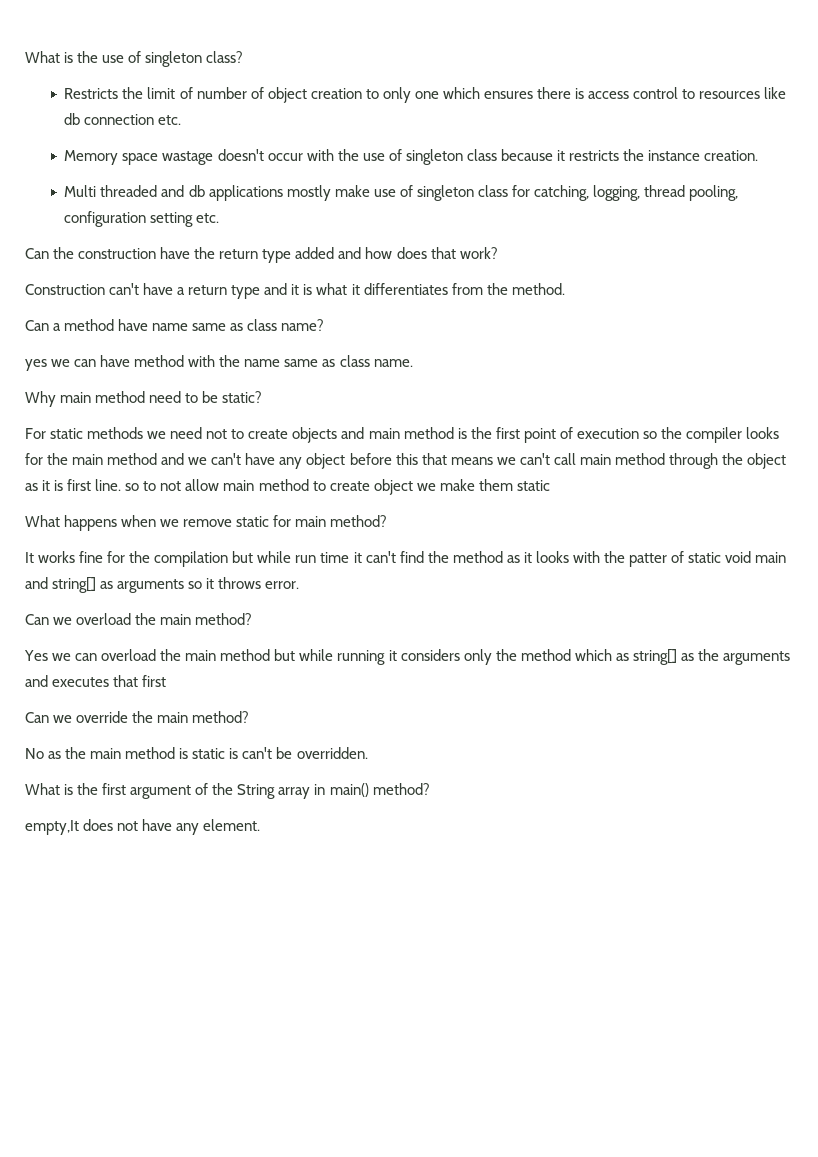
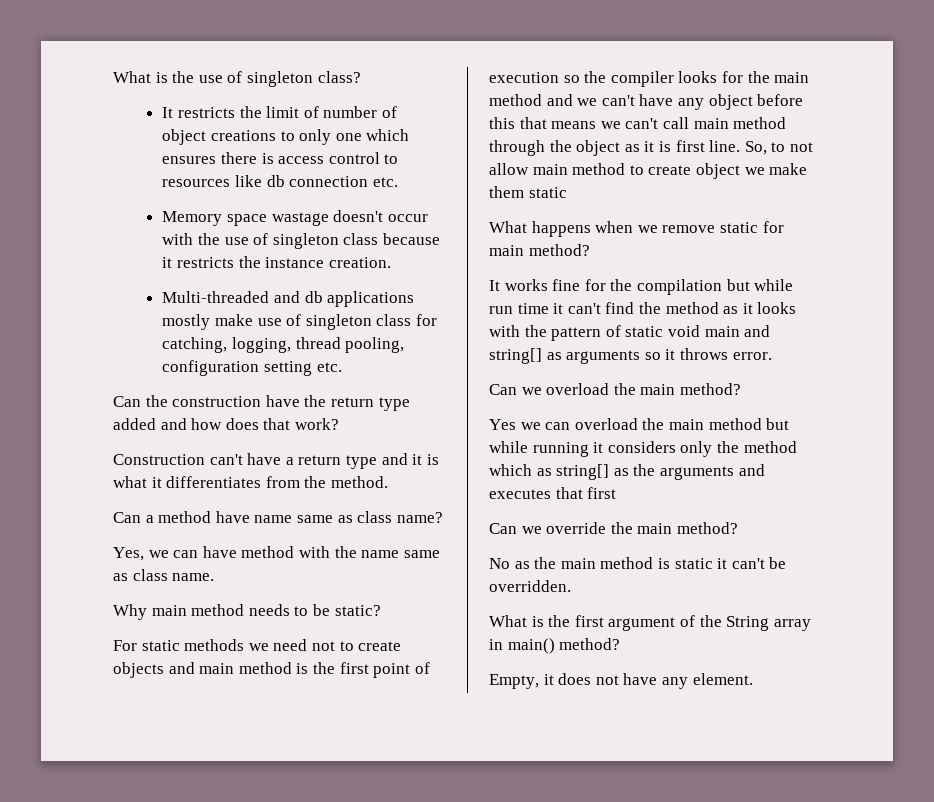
[64,88,119,99] Restricts -> [162,107,235,118] It restricts
[310,88,362,99] creation -> [210,130,276,141] creations
[64,185,158,197] Multi threaded -> [162,291,270,303] Multi-threaded
[25,359,47,371] yes -> [113,547,144,561] Yes,
[149,391,182,403] need -> [248,604,290,616] needs
[125,483,140,491] so -> [744,141,767,155] So,
[629,553,667,567] patter -> [551,327,602,341] pattern
[229,748,239,759] is -> [717,558,728,569] it
[25,820,79,835] empty,It -> [489,674,554,689] Empty, it

